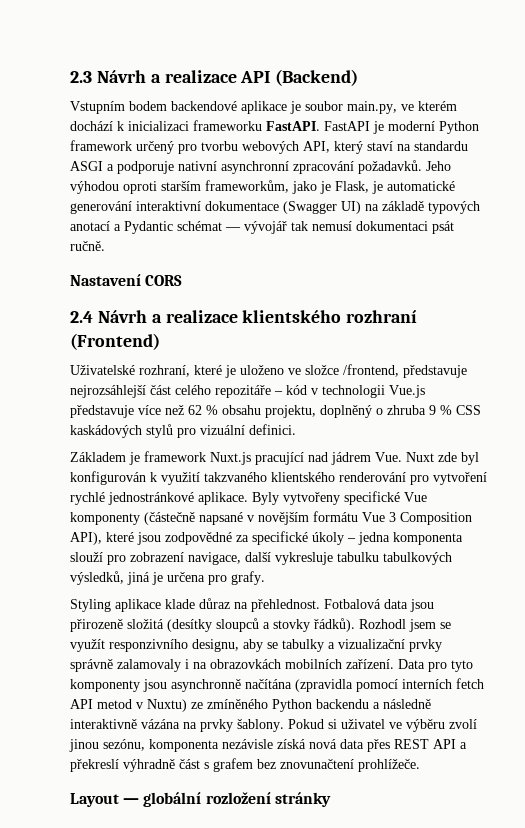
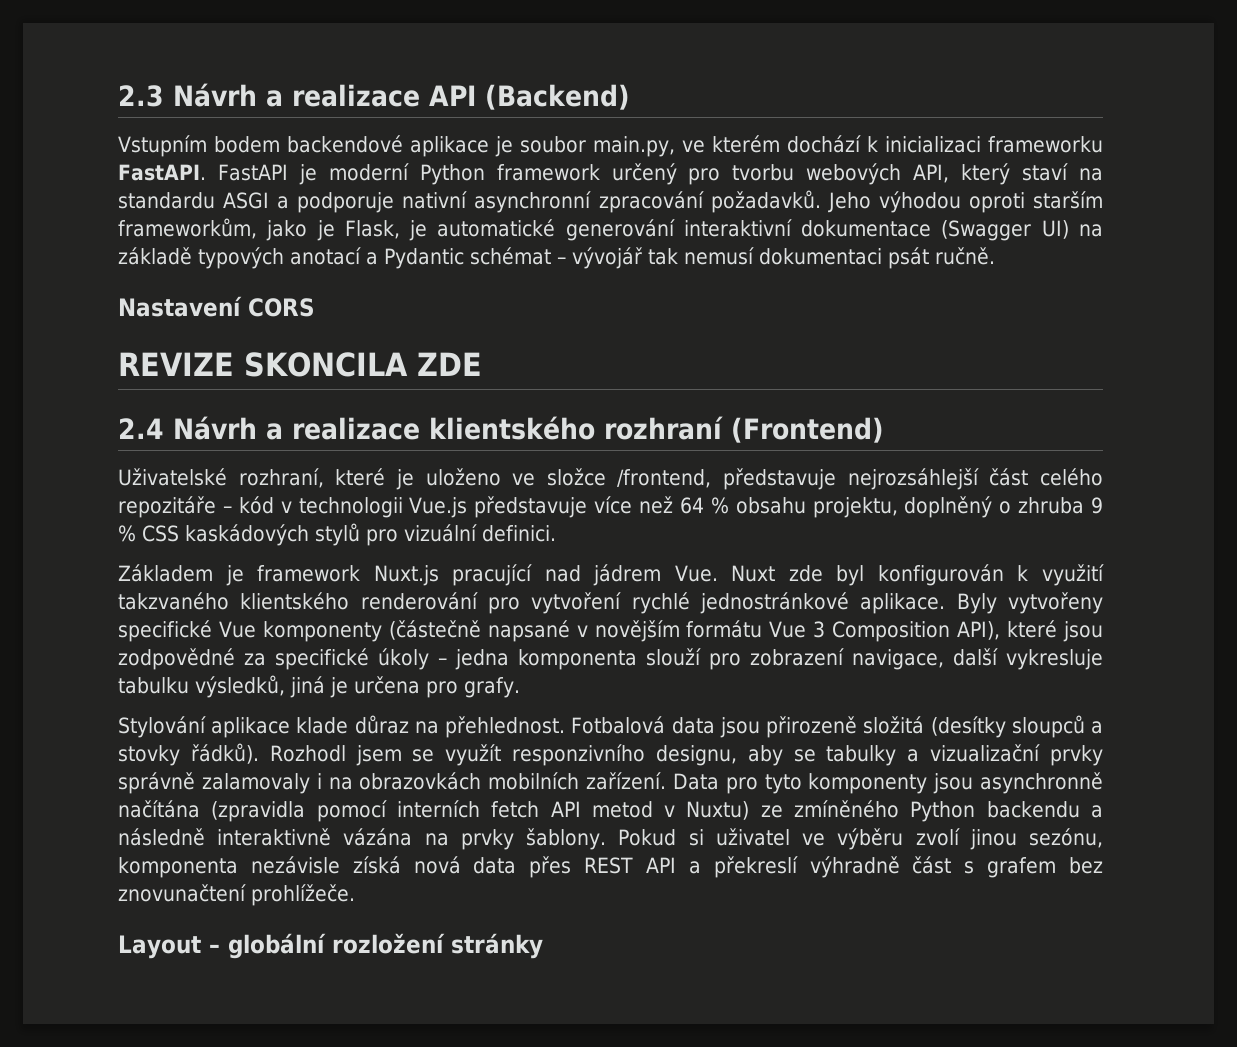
[225,227,241,231] — -> [557,257,566,264] –
(183, 280) none -> [118,352,482,377] // REVIZE SKONCILA ZDE
[188,405,202,415] 62 -> [679,497,704,514] 64
[383,552,452,565] tabulkových -> (189, 685) none
[70,599,111,612] Styling -> [118,716,206,738] Stylování
[123,798,140,804] — -> [208,944,220,953] –

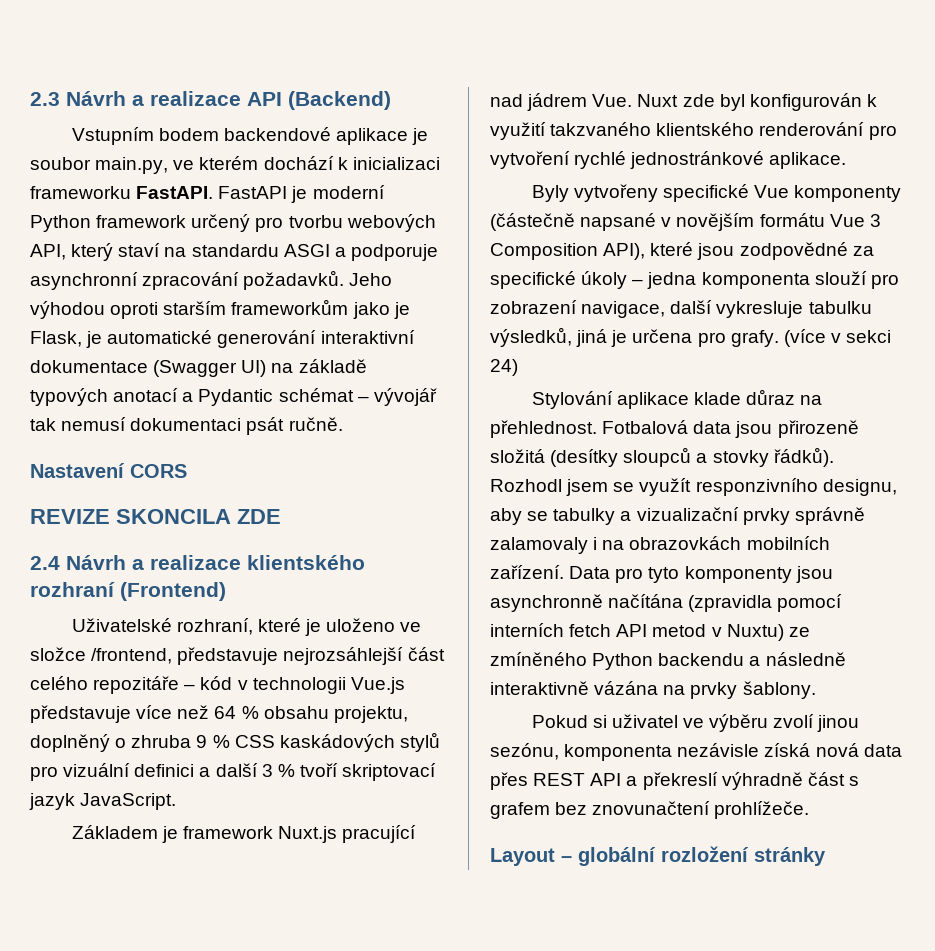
[402,191,468,209] nativní -> (438, 252) none
[118,218,257,239] frameworkům, -> [231,299,349,315] frameworkům
[482,525,556,542] definici. -> [134,763,437,781] [29,793,177,810] definici a další 3 % tvoří skriptovací jazyk JavaScript.
(946, 603) none -> (847, 160) //
(520, 687) none -> [783,329,892,347] [490,359,518,376] (více v sekci 24)
(607, 839) none -> (816, 690) //

